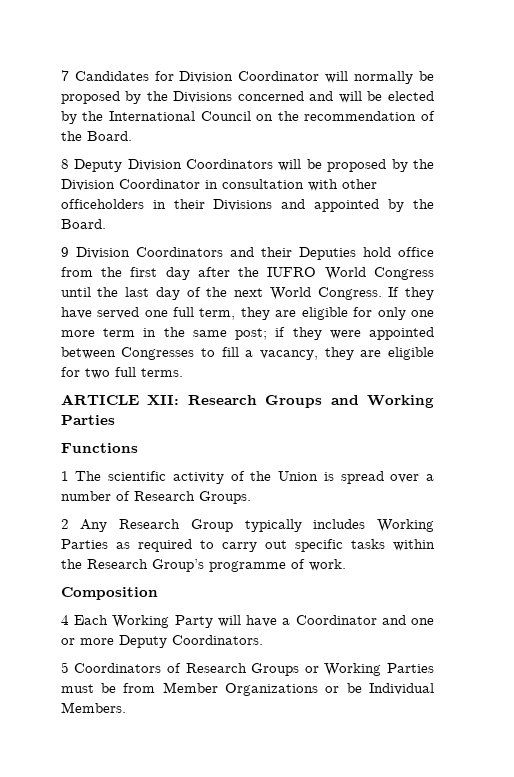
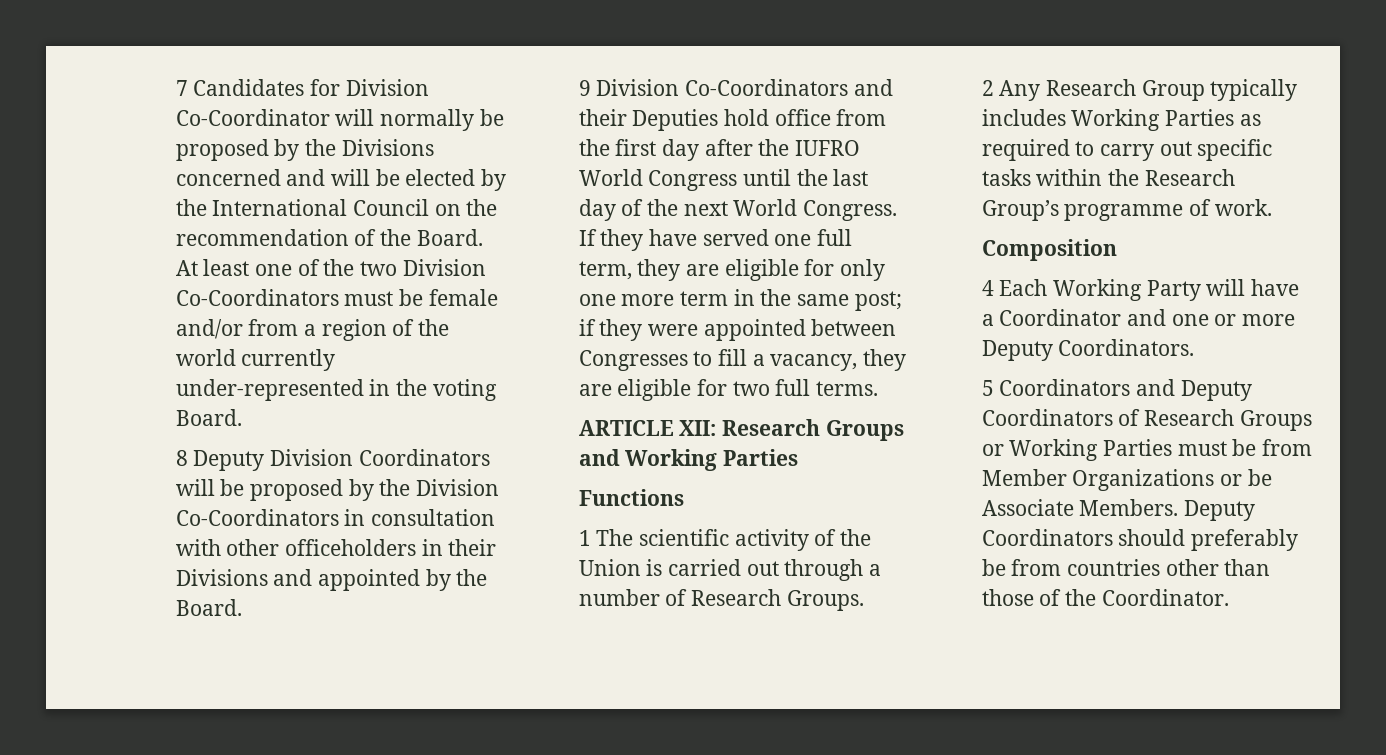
[238,71,320,81] Coordinator -> [175,109,330,126] Co-Coordinator
(132, 136) none -> [175,259,486,276] [175,289,498,306] [175,319,450,341] [175,349,336,371] [175,379,497,401] [175,409,242,426] At least one of the two Division Co-Coordinators must be female and/or from a region of the world currently under-represented in the voting Board.
[118,179,200,189] Coordinator -> [175,509,339,526] Co-Coordinators
[135,247,223,257] Coordinators -> [685,79,849,96] Co-Coordinators
[340,471,420,484] spread over -> [668,559,864,581] carried out through
(162, 668) none -> [1136,379,1252,401] [981,409,1113,426] and Deputy Coordinators
[369,683,434,695] [60,702,126,713] Individual Members. -> [981,499,1256,521] [981,529,1299,551] [981,559,1271,576] [981,589,1229,606] Associate Members. Deputy Coordinators should preferably be from countries other than those of the Coordinator.

